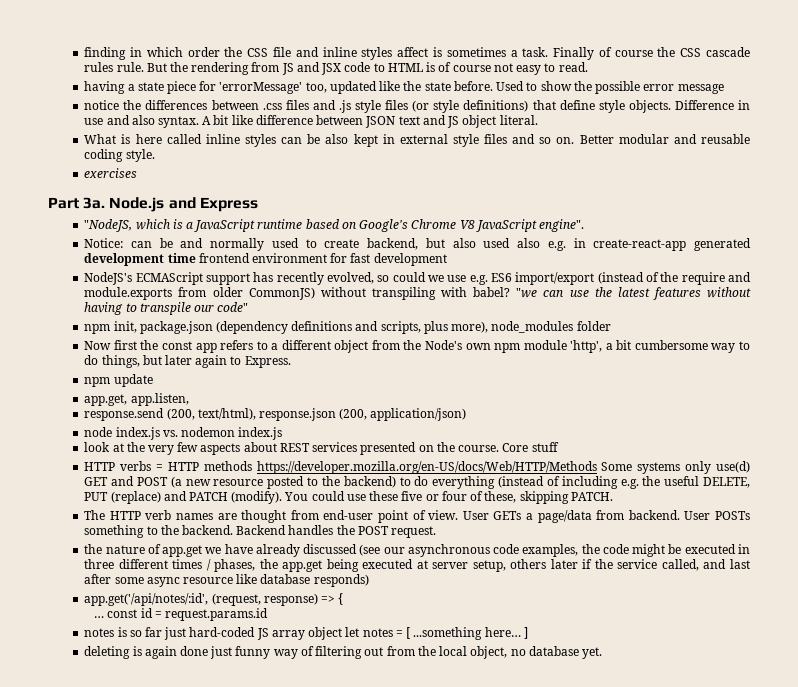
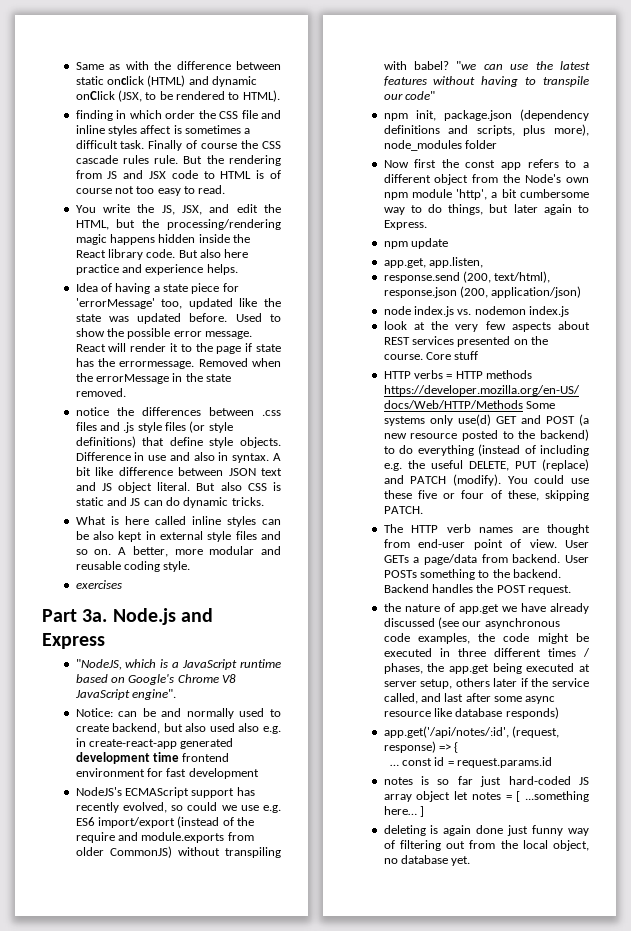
(84, 53) none -> [75,61,281,70] [75,75,258,87] [75,90,280,102] Same as with the difference between static onclick (HTML) and dynamic onClick (JSX, to be rendered to HTML). //
(518, 53) none -> [75,140,118,149] difficult
(513, 67) none -> [136,186,155,194] too
(588, 67) none -> [75,204,281,215] [75,219,281,230] [75,234,251,245] [75,249,249,260] [75,264,238,275] [75,283,112,292] You write the JS, JSX, and edit the HTML, but the processing/rendering magic happens hidden inside the React library code. But also here practice and experience helps. // Idea of
(451, 86) none -> [108,313,182,324] was updated
[677,84,724,94] message -> [205,331,253,339] [75,343,281,354] [75,358,281,369] [75,373,232,384] [75,388,126,397] message. React will render it to the page if state has the errormessage. Removed when the errorMessage in the state removed.
(155, 120) none -> [218,452,229,461] in
(538, 120) none -> [196,482,281,491] [75,497,264,508] But also CSS is static and JS can do dynamic tricks.
[579,135,614,144] Better -> [118,546,203,557] A better, more

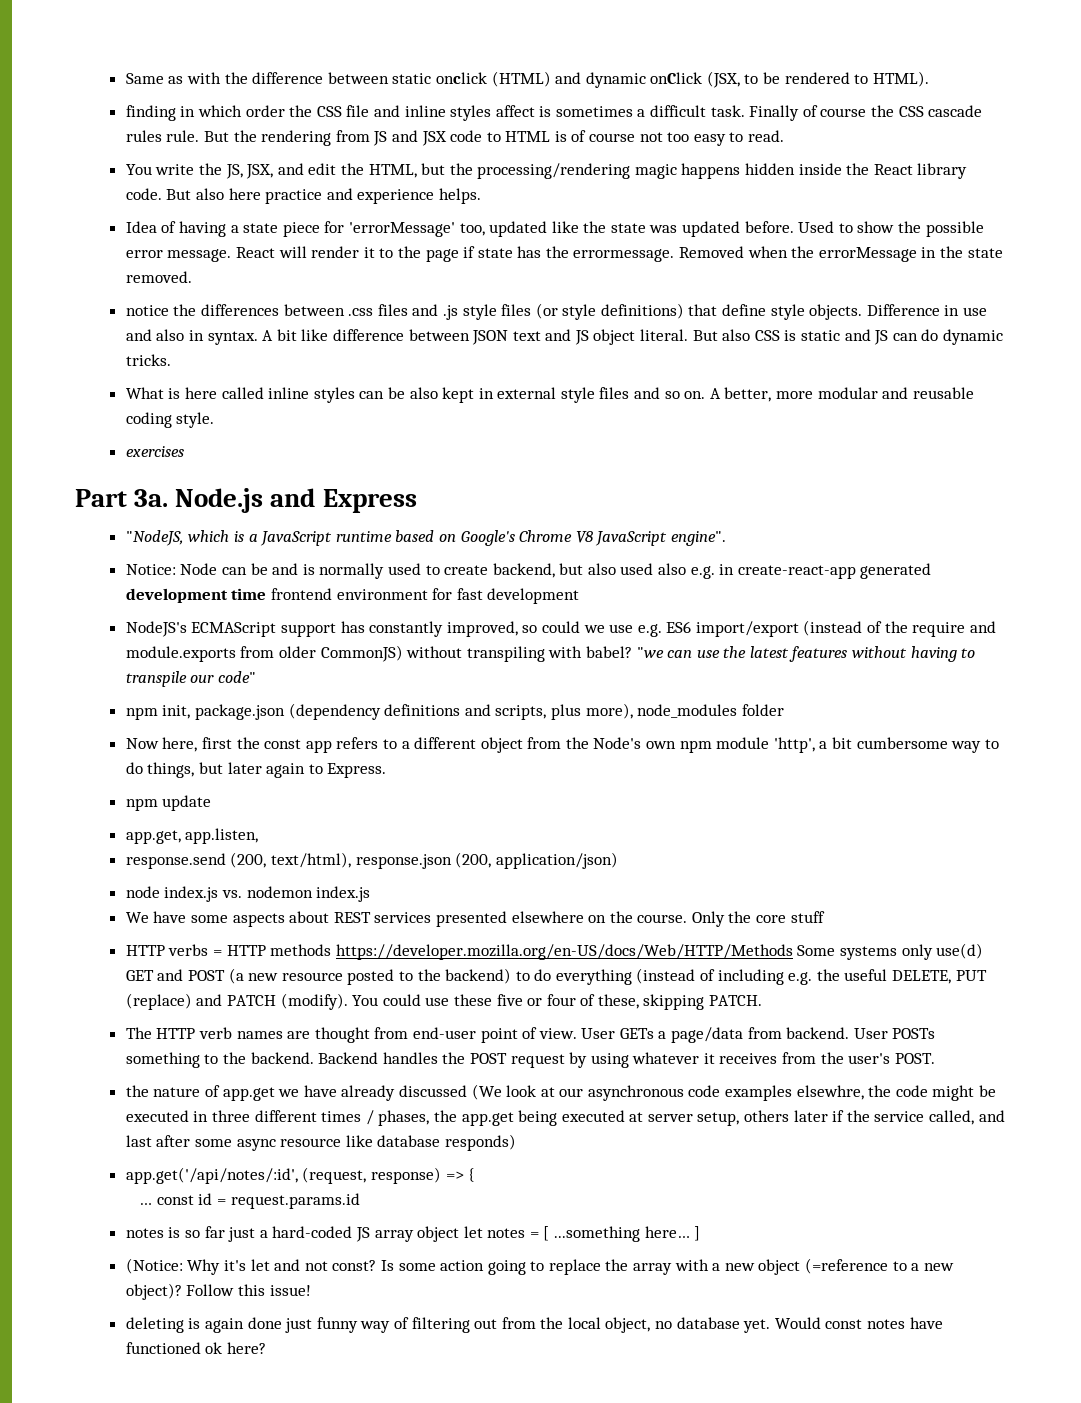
(113, 712) none -> [180,563,218,575] Node
(182, 712) none -> [302,564,315,575] is
[75,802,167,813] recently evolved, -> [369,621,518,637] constantly improved,
(409, 164) none -> [162,737,198,752] here,
[383,321,506,332] look at the very few -> [125,911,228,923] We have some
(511, 341) none -> [511,911,584,923] elsewhere
[425,352,451,360] Core -> [691,911,787,927] Only the core
[528,585,572,595] request. -> [510,1052,935,1068] request by using whatever it receives from the user's POST.
[437,617,459,629] (see -> [471,1084,555,1100] (We look at
[417,633,470,644] examples, -> [725,1085,864,1101] examples elsewhre,
(502, 781) none -> [259,1230,268,1238] a
(424, 811) none -> [125,1258,954,1275] [125,1283,311,1300] // (Notice: Why it's let and not const? Is some action going to replace the array with a new object (=reference to a new object)? Follow this issue!
(471, 861) none -> [774,1317,943,1329] [125,1342,266,1354] Would const notes have functioned ok here?

